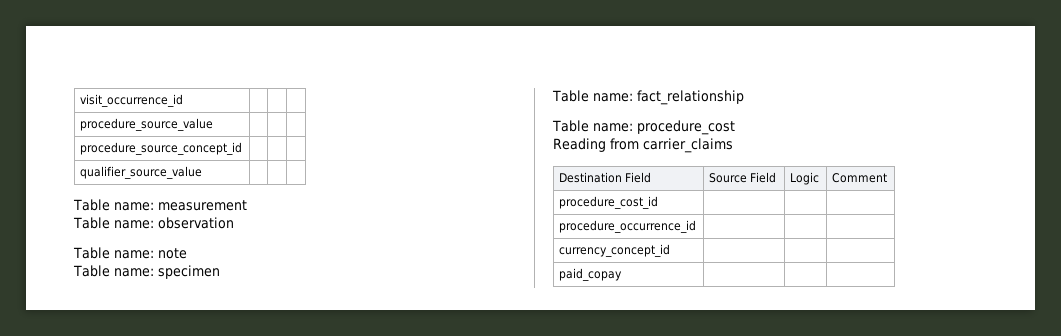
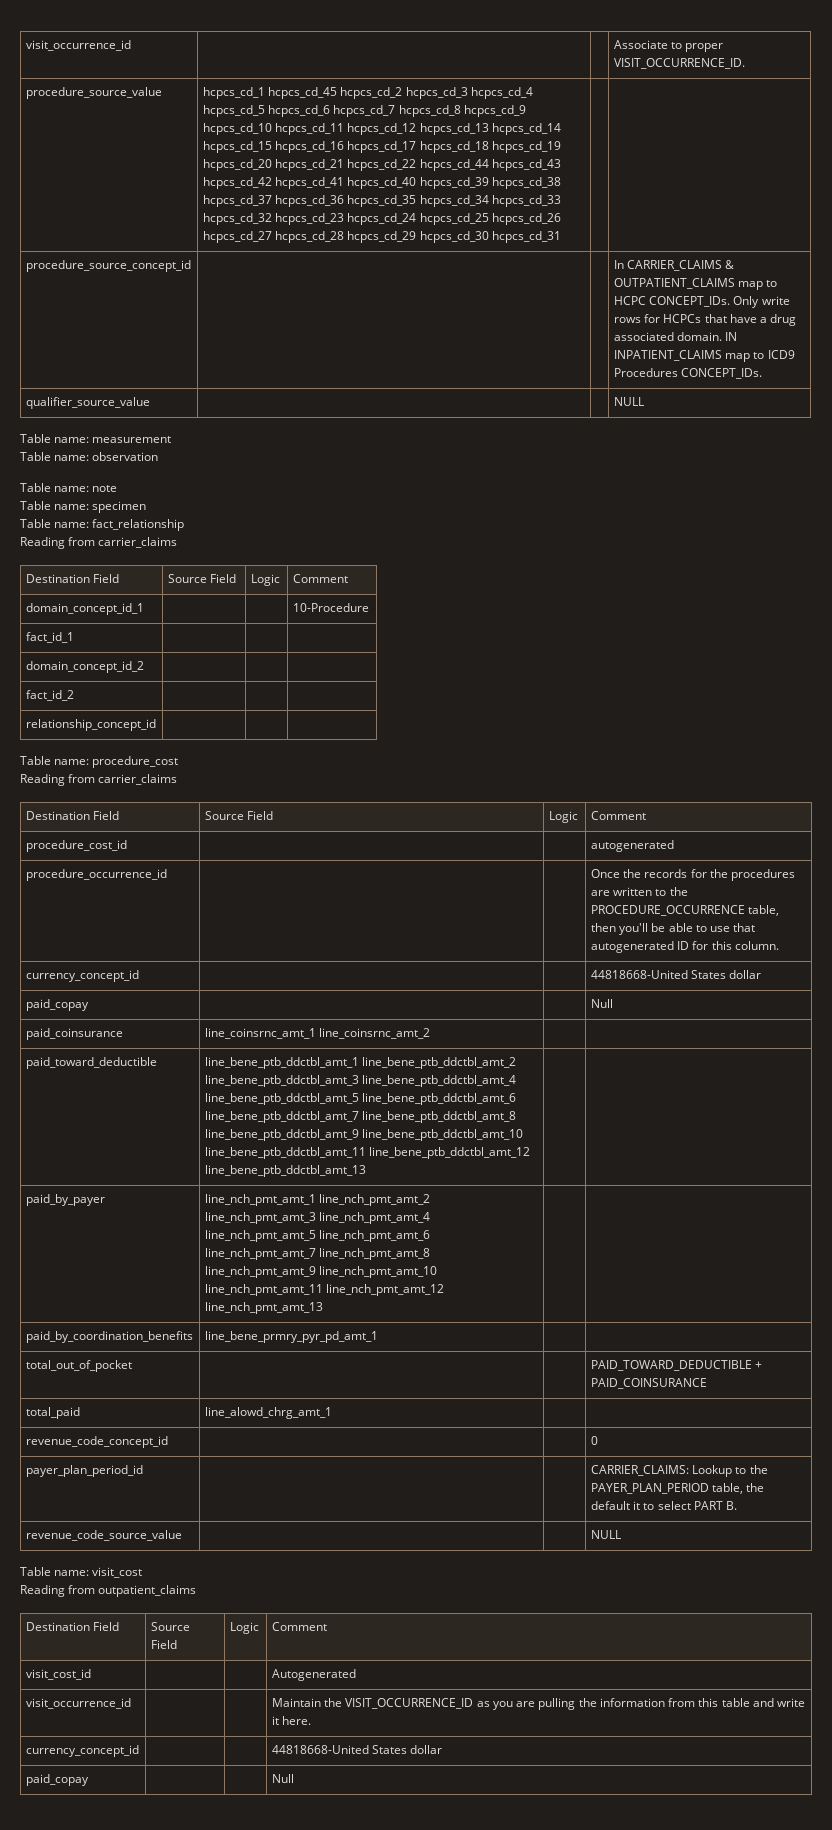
[80,94,184,107] [80,118,214,131] [80,142,243,155] visit_occurrence_id | | | // procedure_source_value | | | // procedure_source_concept_id | | | -> [25,40,131,51] [613,40,724,52] [613,58,745,69] [25,87,162,99] [202,87,533,99] [202,105,526,117] [202,123,561,135] [202,141,561,153] [202,159,561,171] [202,177,561,189] [202,195,561,207] [202,213,561,225] [202,231,561,243] [25,260,191,272] [613,260,735,271] [613,278,778,290] [613,296,790,308] [613,314,797,326] [613,332,738,341] [613,350,795,362] [613,368,763,379] visit_occurrence_id | | | Associate to proper VISIT_OCCURRENCE_ID. // procedure_source_value | hcpcs_cd_1 hcpcs_cd_45 hcpcs_cd_2 hcpcs_cd_3 hcpcs_cd_4 hcpcs_cd_5 hcpcs_cd_6 hcpcs_cd_7 hcpcs_cd_8 hcpcs_cd_9 hcpcs_cd_10 hcpcs_cd_11 hcpcs_cd_12 hcpcs_cd_13 hcpcs_cd_14 hcpcs_cd_15 hcpcs_cd_16 hcpcs_cd_17 hcpcs_cd_18 hcpcs_cd_19 hcpcs_cd_20 hcpcs_cd_21 hcpcs_cd_22 hcpcs_cd_44 hcpcs_cd_43 hcpcs_cd_42 hcpcs_cd_41 hcpcs_cd_40 hcpcs_cd_39 hcpcs_cd_38 hcpcs_cd_37 hcpcs_cd_36 hcpcs_cd_35 hcpcs_cd_34 hcpcs_cd_33 hcpcs_cd_32 hcpcs_cd_23 hcpcs_cd_24 hcpcs_cd_25 hcpcs_cd_26 hcpcs_cd_27 hcpcs_cd_28 hcpcs_cd_29 hcpcs_cd_30 hcpcs_cd_31 | | // procedure_source_concept_id | | | In CARRIER_CLAIMS & OUTPATIENT_CLAIMS map to HCPC CONCEPT_IDs. Only write rows for HCPCs that have a drug associated domain. IN INPATIENT_CLAIMS map to ICD9 Procedures CONCEPT_IDs.
(203, 172) none -> [613,397,644,406] NULL
(744, 97) none -> [20,537,178,549] [25,574,120,583] [167,574,237,583] [250,574,280,586] [292,574,348,583] [25,603,144,615] [292,603,369,612] [25,632,74,643] [25,661,144,673] [25,690,74,701] [25,719,156,731] // Reading from carrier_claims // Destination Field | Source Field | Logic | Comment // domain_concept_id_1 | | | 10-Procedure // fact_id_1 | | | // domain_concept_id_2 | | | // fact_id_2 | | | // relationship_concept_id | | |
(659, 202) none -> [590,840,674,852] autogenerated
[559,244,671,257] [559,268,623,281] // currency_concept_id | | | // paid_copay | | | -> [590,869,796,881] [590,887,688,896] [590,905,780,916] [590,923,756,935] [590,941,779,953] [25,970,139,982] [590,970,762,979] [25,999,89,1011] [590,999,613,1008] [25,1028,123,1040] [204,1028,431,1039] [25,1057,157,1069] [204,1057,517,1069] [204,1075,517,1087] [204,1093,517,1105] [204,1111,517,1123] [204,1129,524,1141] [204,1147,531,1159] [204,1165,366,1177] [25,1194,105,1206] [204,1194,431,1206] [204,1212,431,1224] [204,1230,431,1242] [204,1248,431,1260] [204,1266,438,1278] [204,1284,445,1296] [204,1302,323,1314] [25,1331,193,1343] [204,1331,378,1343] [25,1360,132,1372] [590,1360,763,1371] [590,1378,707,1389] [25,1407,80,1419] [204,1407,332,1419] [25,1436,168,1448] [590,1436,598,1445] [25,1465,143,1477] [590,1465,768,1477] [590,1483,765,1494] [590,1501,738,1510] [25,1530,182,1541] [590,1530,621,1539] [20,1567,143,1578] [20,1585,197,1597] [25,1622,120,1631] [150,1622,190,1631] [150,1640,177,1649] [229,1622,259,1634] [271,1622,327,1631] [25,1669,91,1680] [271,1669,356,1681] [25,1698,131,1709] [271,1698,806,1710] [271,1716,312,1725] [25,1745,139,1757] [271,1745,443,1754] [25,1774,89,1786] [271,1774,294,1783] Once the records for the procedures are written to the PROCEDURE_OCCURRENCE table, then you'll be able to use that autogenerated ID for this column. // currency_concept_id | | | 44818668-United States dollar // paid_copay | | | Null // paid_coinsurance | line_coinsrnc_amt_1 line_coinsrnc_amt_2 | | // paid_toward_deductible | line_bene_ptb_ddctbl_amt_1 line_bene_ptb_ddctbl_amt_2 line_bene_ptb_ddctbl_amt_3 line_bene_ptb_ddctbl_amt_4 line_bene_ptb_ddctbl_amt_5 line_bene_ptb_ddctbl_amt_6 line_bene_ptb_ddctbl_amt_7 line_bene_ptb_ddctbl_amt_8 line_bene_ptb_ddctbl_amt_9 line_bene_ptb_ddctbl_amt_10 line_bene_ptb_ddctbl_amt_11 line_bene_ptb_ddctbl_amt_12 line_bene_ptb_ddctbl_amt_13 | | // paid_by_payer | line_nch_pmt_amt_1 line_nch_pmt_amt_2 line_nch_pmt_amt_3 line_nch_pmt_amt_4 line_nch_pmt_amt_5 line_nch_pmt_amt_6 line_nch_pmt_amt_7 line_nch_pmt_amt_8 line_nch_pmt_amt_9 line_nch_pmt_amt_10 line_nch_pmt_amt_11 line_nch_pmt_amt_12 line_nch_pmt_amt_13 | | // paid_by_coordination_benefits | line_bene_prmry_pyr_pd_amt_1 | | // total_out_of_pocket | | | PAID_TOWARD_DEDUCTIBLE + PAID_COINSURANCE // total_paid | line_alowd_chrg_amt_1 | | // revenue_code_concept_id | | | 0 // payer_plan_period_id | | | CARRIER_CLAIMS: Lookup to the PAYER_PLAN_PERIOD table, the default it to select PART B. // revenue_code_source_value | | | NULL // Table name: visit_cost // Reading from outpatient_claims // Destination Field | Source Field | Logic | Comment // visit_cost_id | | | Autogenerated // visit_occurrence_id | | | Maintain the VISIT_OCCURRENCE_ID as you are pulling the information from this table and write it here. // currency_concept_id | | | 44818668-United States dollar // paid_copay | | | Null

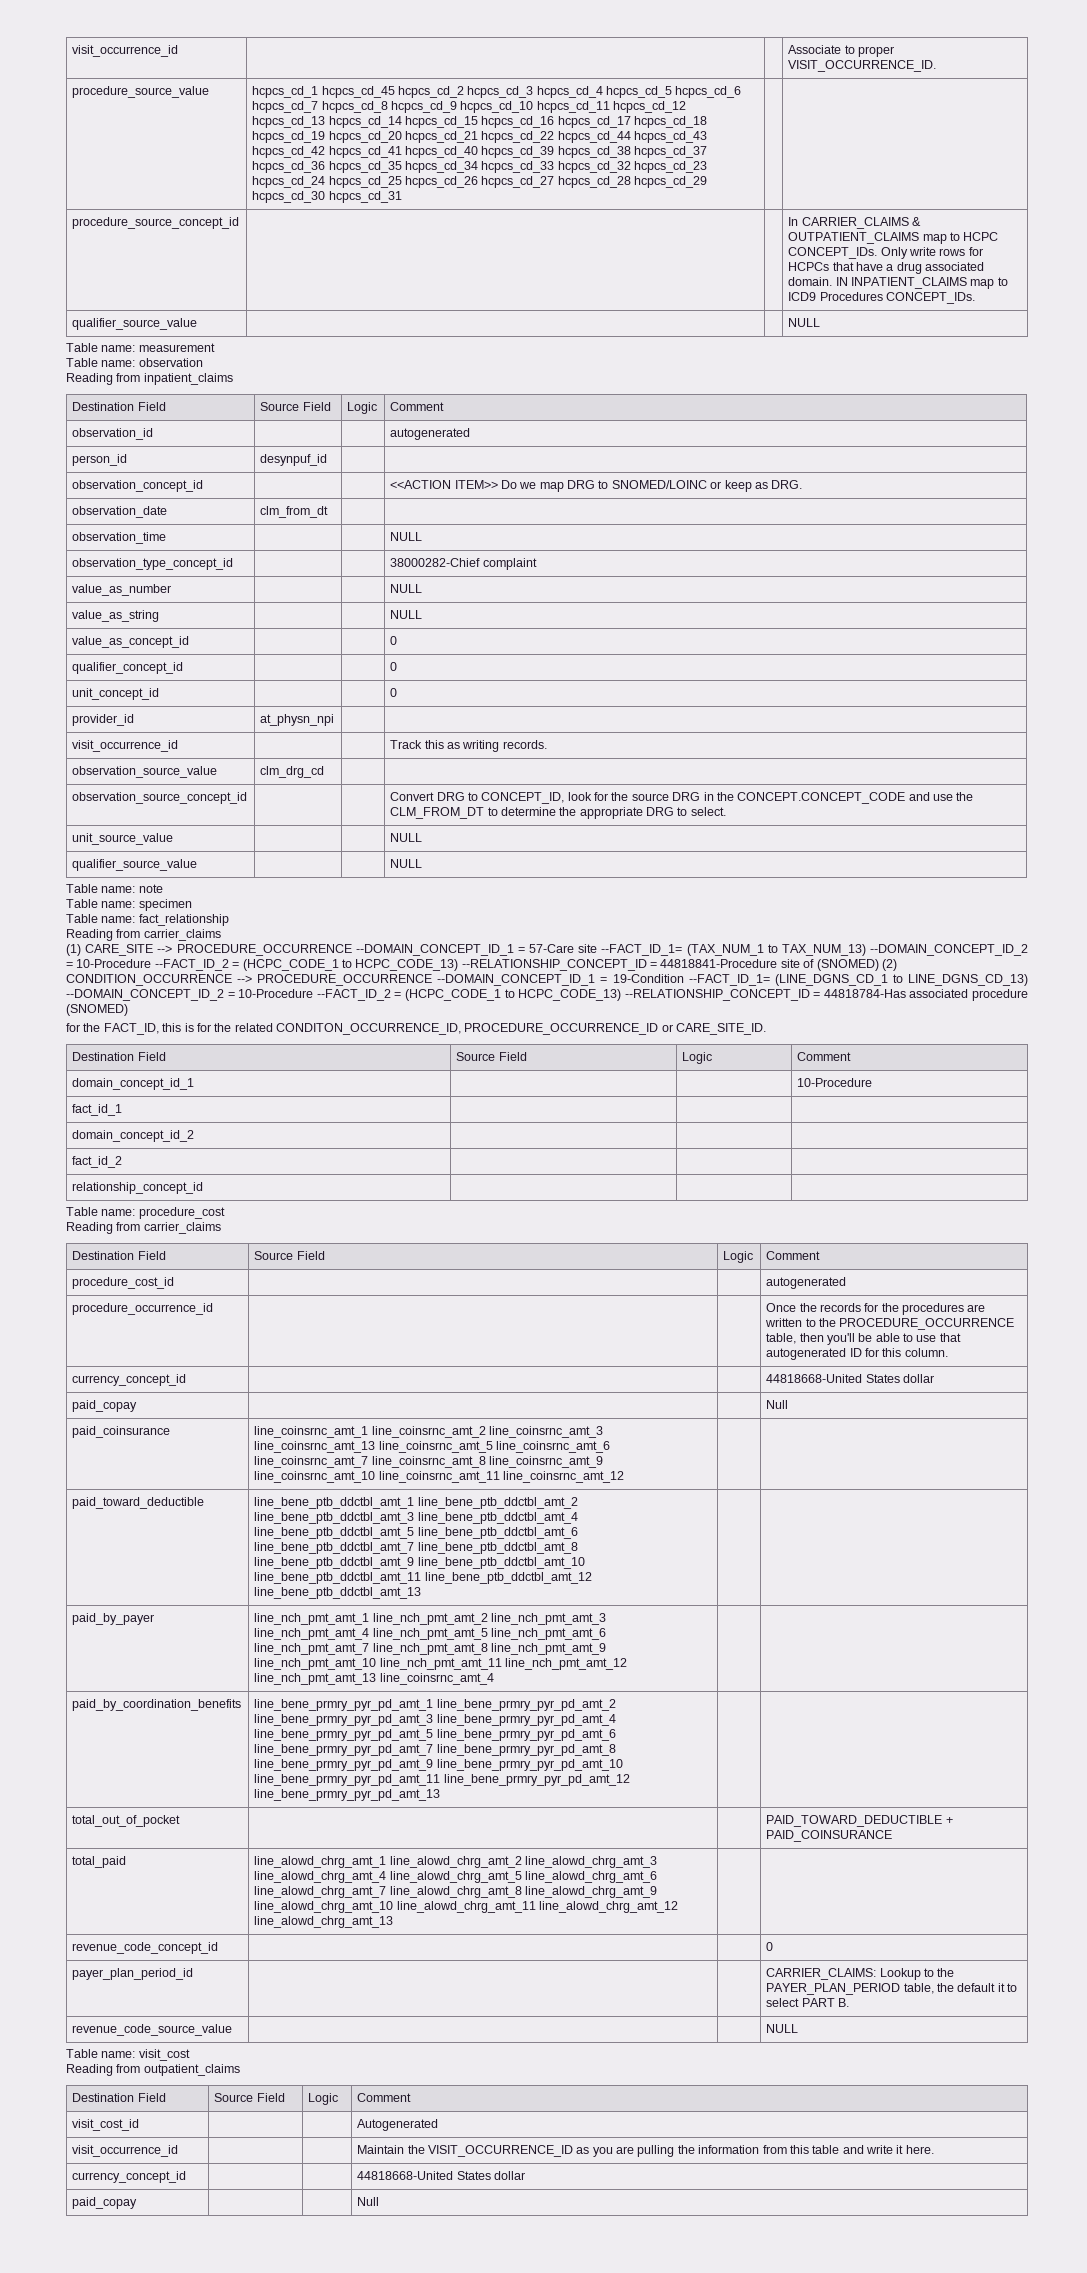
(159, 456) none -> [66,373,233,385] [72,402,166,411] [260,402,331,411] [347,402,378,414] [390,402,445,411] [72,428,154,440] [390,428,471,440] [72,454,128,466] [260,454,328,466] [72,480,204,492] [390,480,803,492] [72,506,168,518] [260,506,329,518] [72,532,167,544] [390,532,423,541] [72,558,234,570] [390,558,537,570] [72,584,172,596] [390,584,423,593] [72,610,160,622] [390,610,423,619] [72,636,190,648] [390,636,398,645] [72,662,184,674] [390,662,398,671] [72,688,160,700] [390,688,398,697] [72,714,135,726] [260,714,335,726] [72,740,179,752] [390,740,547,752] [72,766,218,778] [260,766,325,778] [72,792,248,804] [390,792,974,804] [390,807,726,819] [72,833,174,845] [390,833,423,842] [72,859,198,871] [390,859,423,868] // Reading from inpatient_claims // Destination Field | Source Field | Logic | Comment // observation_id | | | autogenerated // person_id | desynpuf_id | | // observation_concept_id | | | <<ACTION ITEM>> Do we map DRG to SNOMED/LOINC or keep as DRG. // observation_date | clm_from_dt | | // observation_time | | | NULL // observation_type_concept_id | | | 38000282-Chief complaint // value_as_number | | | NULL // value_as_string | | | NULL // value_as_concept_id | | | 0 // qualifier_concept_id | | | 0 // unit_concept_id | | | 0 // provider_id | at_physn_npi | | // visit_occurrence_id | | | Track this as writing records. // observation_source_value | clm_drg_cd | | // observation_source_concept_id | | | Convert DRG to CONCEPT_ID, look for the source DRG in the CONCEPT.CONCEPT_CODE and use the CLM_FROM_DT to determine the appropriate DRG to select. // unit_source_value | | | NULL // qualifier_source_value | | | NULL
(178, 542) none -> [66,944,1028,956] [66,959,897,971] [66,974,1028,986] [66,989,1028,1001] [66,1004,128,1016] [66,1023,767,1035] // (1) CARE_SITE --> PROCEDURE_OCCURRENCE --DOMAIN_CONCEPT_ID_1 = 57-Care site --FACT_ID_1= (TAX_NUM_1 to TAX_NUM_13) --DOMAIN_CONCEPT_ID_2 = 10-Procedure --FACT_ID_2 = (HCPC_CODE_1 to HCPC_CODE_13) --RELATIONSHIP_CONCEPT_ID = 44818841-Procedure site of (SNOMED) (2) CONDITION_OCCURRENCE --> PROCEDURE_OCCURRENCE --DOMAIN_CONCEPT_ID_1 = 19-Condition --FACT_ID_1= (LINE_DGNS_CD_1 to LINE_DGNS_CD_13) --DOMAIN_CONCEPT_ID_2 = 10-Procedure --FACT_ID_2 = (HCPC_CODE_1 to HCPC_CODE_13) --RELATIONSHIP_CONCEPT_ID = 44818784-Has associated procedure (SNOMED) // for the FACT_ID, this is for the related CONDITON_OCCURRENCE_ID, PROCEDURE_OCCURRENCE_ID or CARE_SITE_ID.
(431, 1033) none -> [488,1426,603,1438] [254,1441,610,1453] [254,1456,603,1468] [254,1471,624,1483] line_coinsrnc_amt_3 line_coinsrnc_amt_13 line_coinsrnc_amt_5 line_coinsrnc_amt_6 line_coinsrnc_amt_7 line_coinsrnc_amt_8 line_coinsrnc_amt_9 line_coinsrnc_amt_10 line_coinsrnc_amt_11 line_coinsrnc_amt_12
(323, 1308) none -> [379,1673,494,1685] line_coinsrnc_amt_4
(378, 1337) none -> [436,1699,616,1711] [254,1714,616,1726] [254,1729,616,1741] [254,1744,616,1756] [254,1759,623,1771] [254,1774,630,1786] [254,1789,441,1801] line_bene_prmry_pyr_pd_amt_2 line_bene_prmry_pyr_pd_amt_3 line_bene_prmry_pyr_pd_amt_4 line_bene_prmry_pyr_pd_amt_5 line_bene_prmry_pyr_pd_amt_6 line_bene_prmry_pyr_pd_amt_7 line_bene_prmry_pyr_pd_amt_8 line_bene_prmry_pyr_pd_amt_9 line_bene_prmry_pyr_pd_amt_10 line_bene_prmry_pyr_pd_amt_11 line_bene_prmry_pyr_pd_amt_12 line_bene_prmry_pyr_pd_amt_13
(332, 1413) none -> [389,1856,657,1868] [254,1871,657,1883] [254,1886,657,1898] [254,1901,678,1913] [254,1916,394,1928] line_alowd_chrg_amt_2 line_alowd_chrg_amt_3 line_alowd_chrg_amt_4 line_alowd_chrg_amt_5 line_alowd_chrg_amt_6 line_alowd_chrg_amt_7 line_alowd_chrg_amt_8 line_alowd_chrg_amt_9 line_alowd_chrg_amt_10 line_alowd_chrg_amt_11 line_alowd_chrg_amt_12 line_alowd_chrg_amt_13

